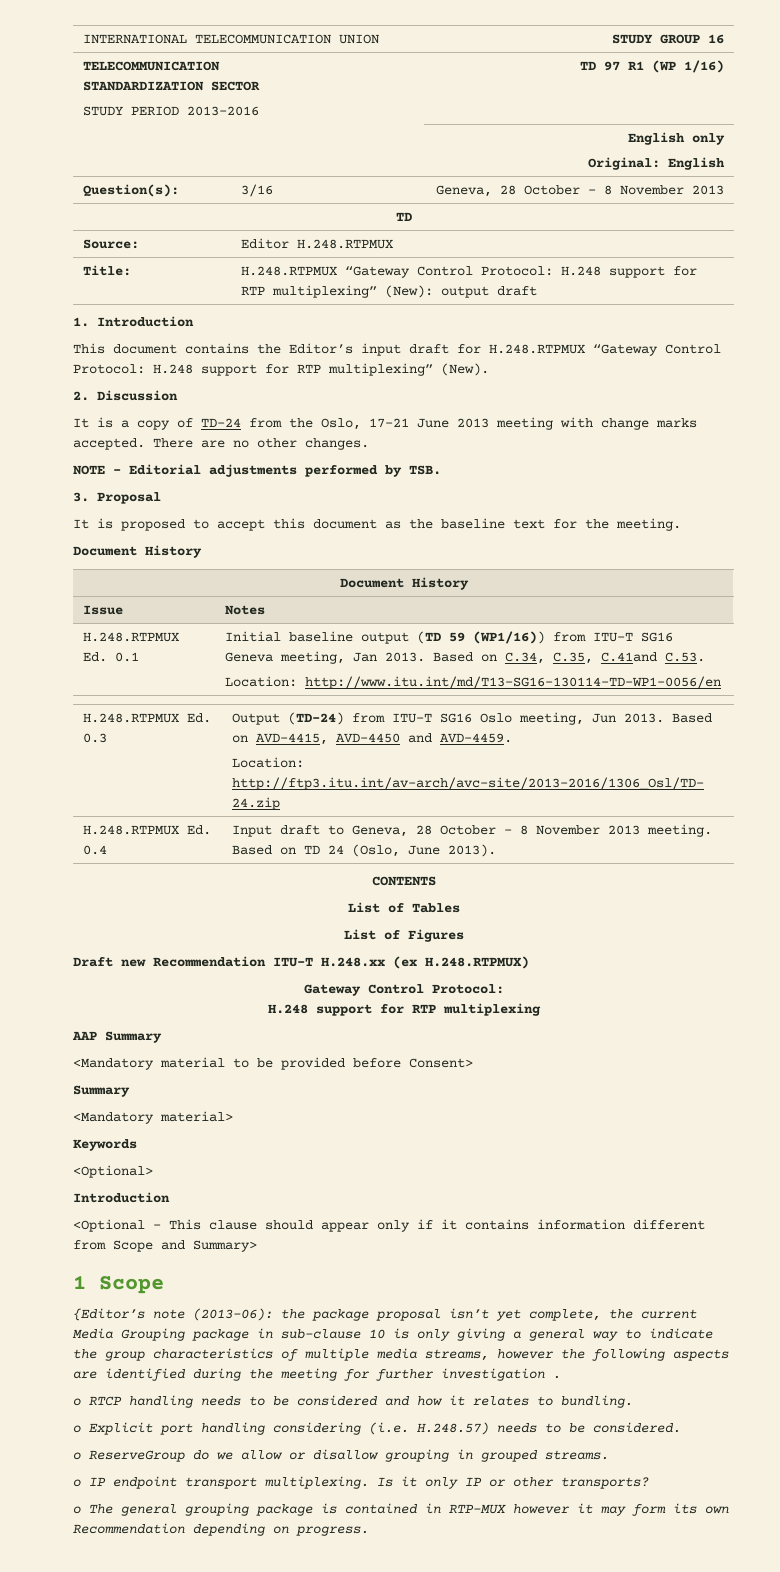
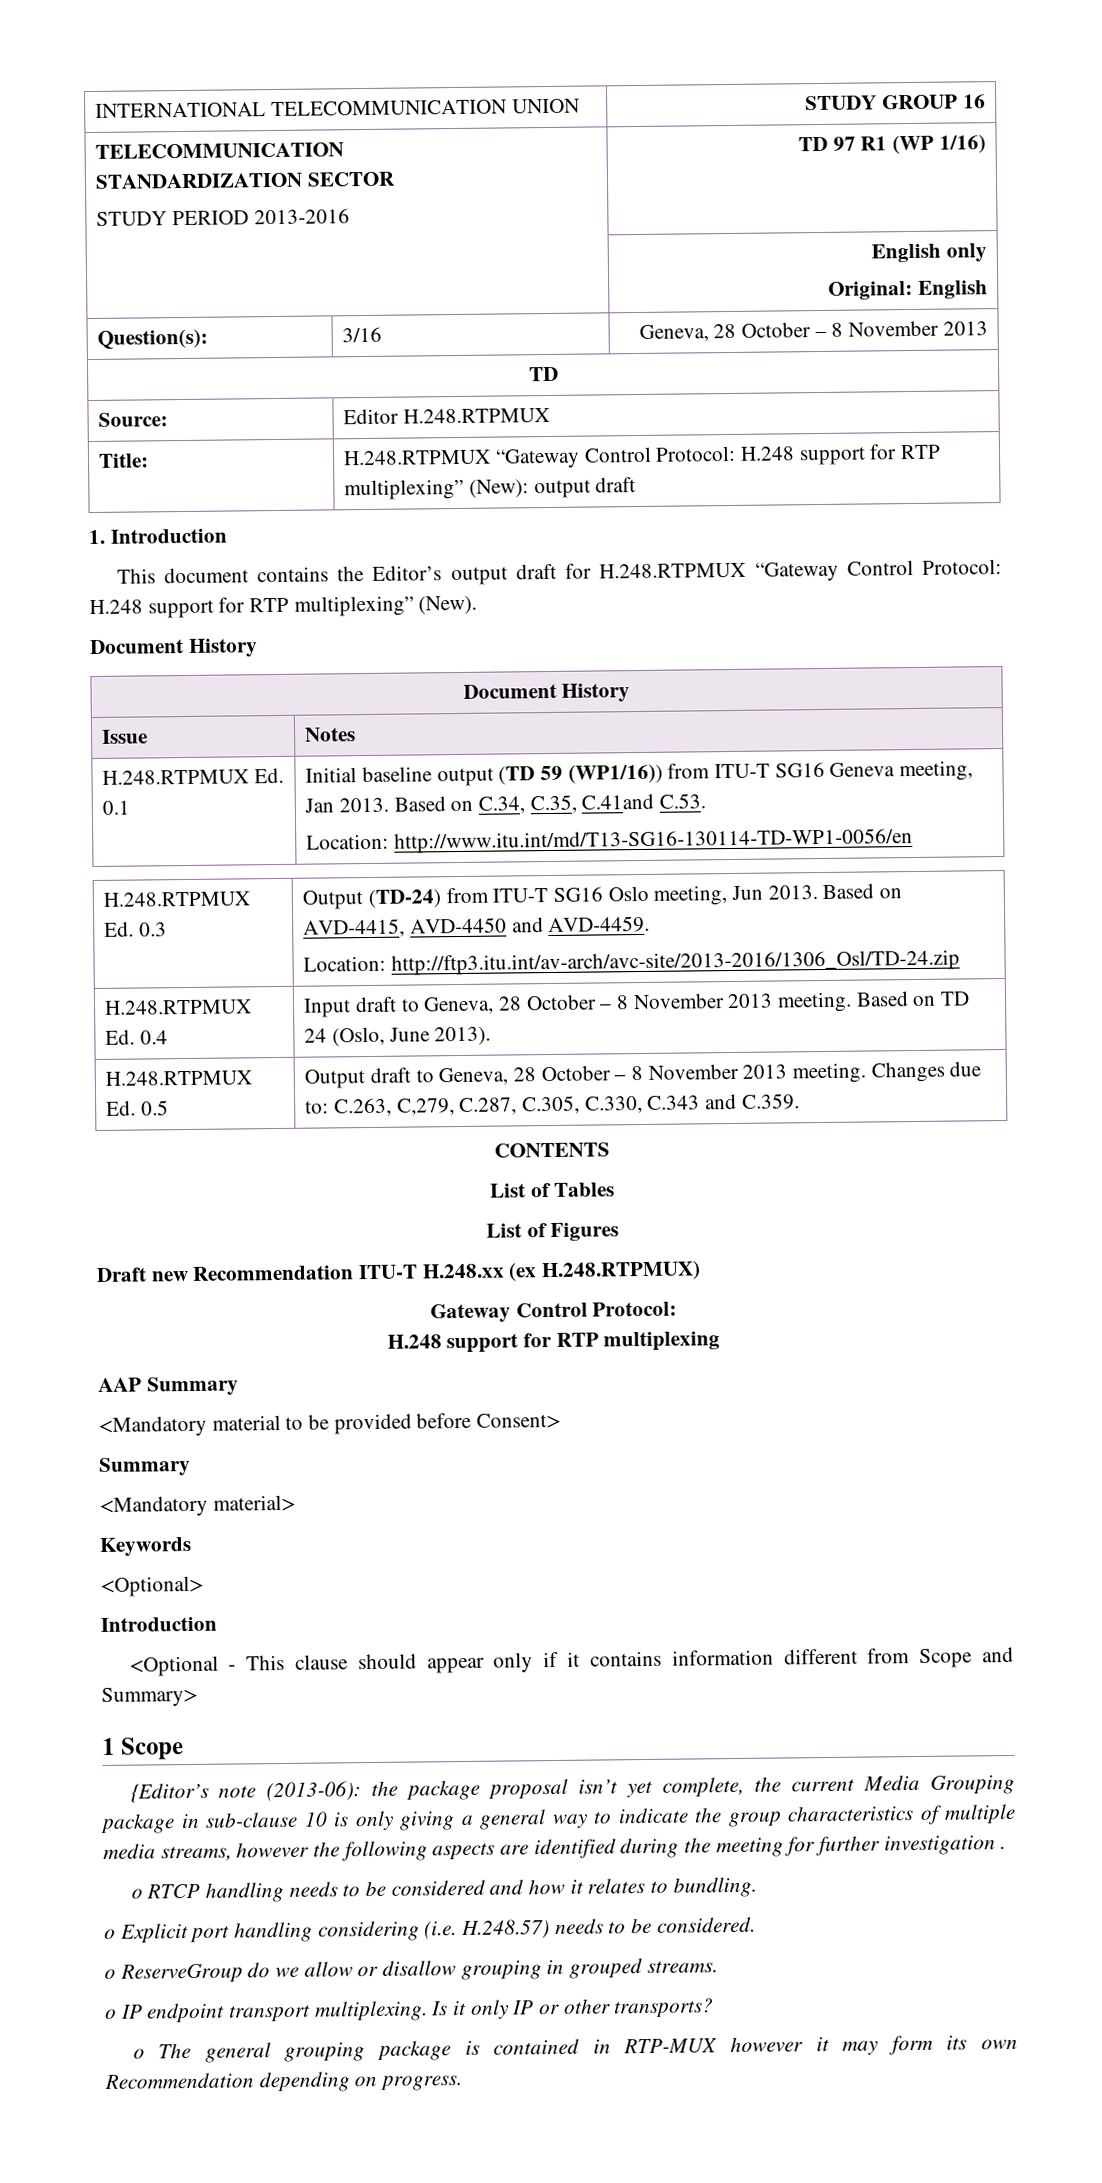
[361,343,401,356] input -> [450,566,508,586] output
[73,390,178,401] [73,417,697,430] [73,438,369,450] [73,464,441,477] [73,492,161,504] [73,518,681,531] // 2. Discussion // It is a copy of TD-24 from the Oslo, 17-21 June 2013 meeting with change marks accepted. There are no other changes. // NOTE – Editorial adjustments performed by TSB. // 3. Proposal // It is proposed to accept this document as the baseline text for the meeting. -> (478, 605) none
(496, 850) none -> [105,1070,253,1086] [106,1100,169,1116] [304,1061,982,1089] [305,1093,800,1117] // H.248.RTPMUX Ed. 0.5 | Output draft to Geneva, 28 October – 8 November 2013 meeting. Changes due to: C.263, C,279, C.287, C.305, C.330, C.343 and C.359.

